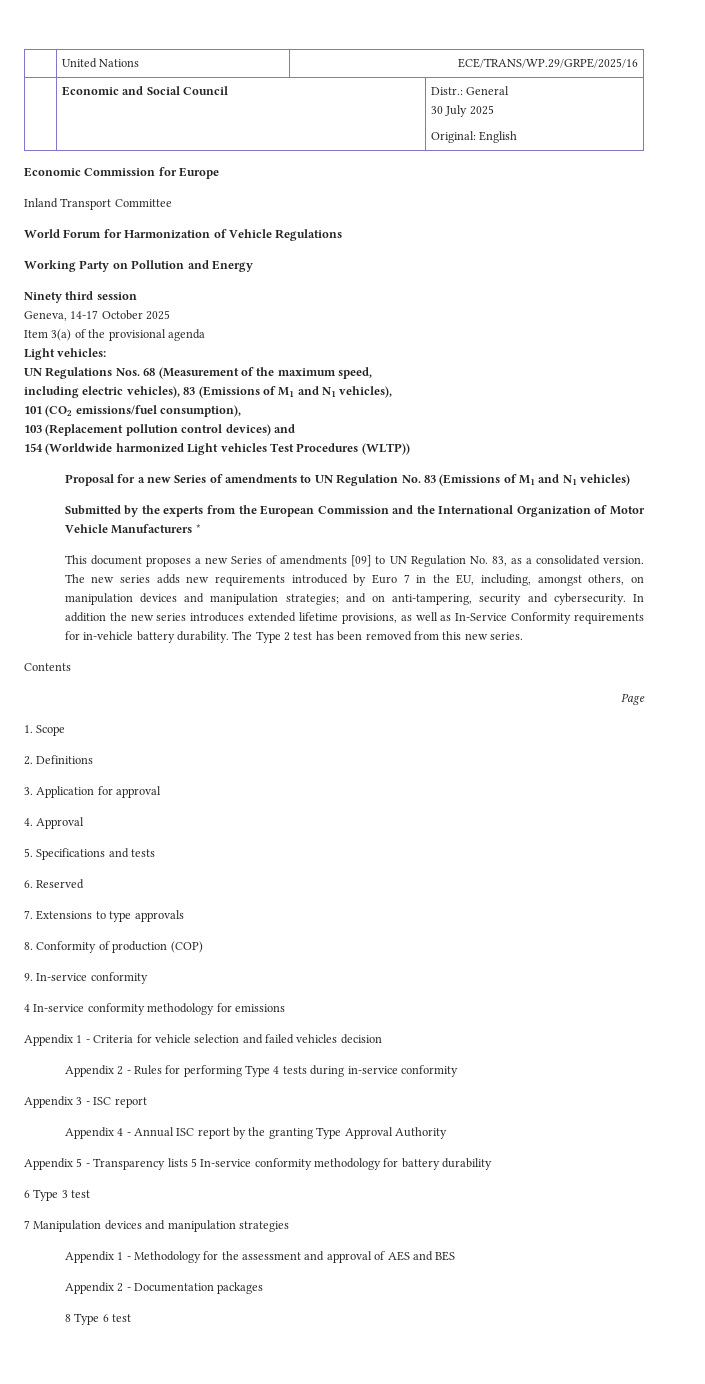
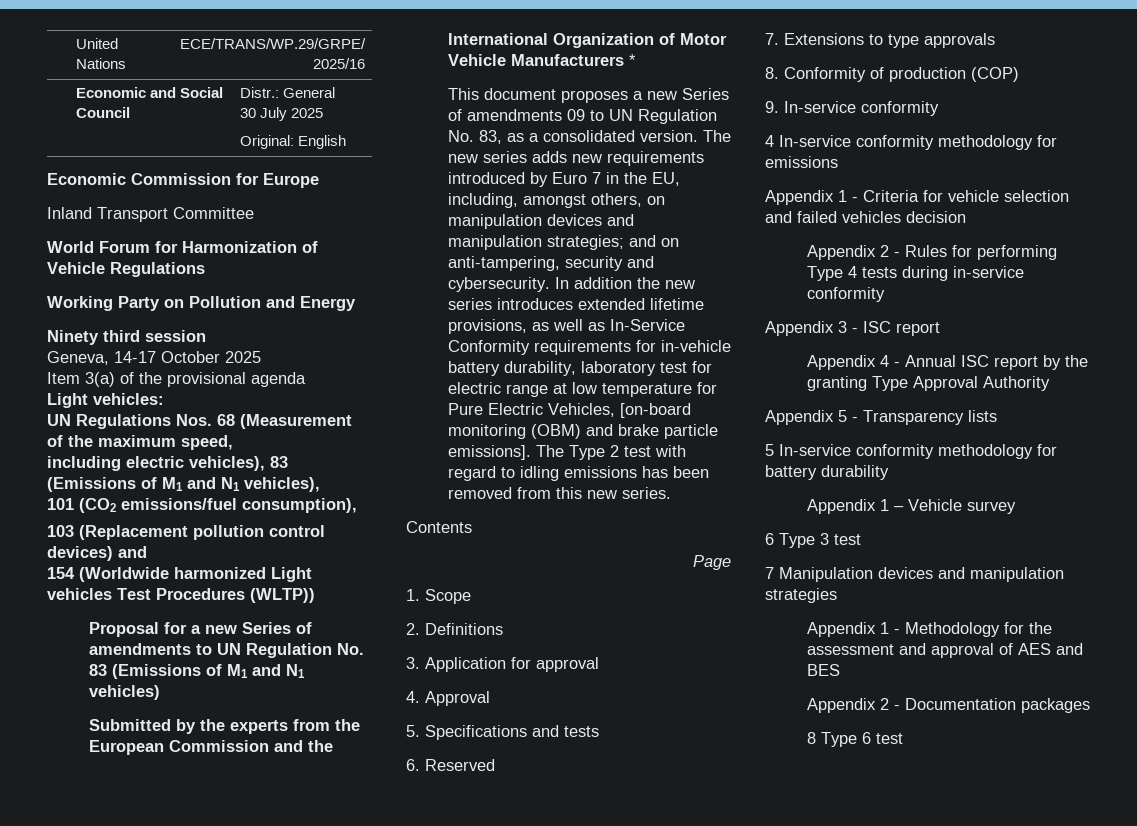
[351,555,372,567] [09] -> [566,109,585,121] 09
[176,631,313,643] durability. The Type 2 test -> [503,361,712,376] [447,382,717,397] [447,403,691,418] [447,424,718,439] [447,445,686,460] [447,466,637,481] durability, laboratory test for electric range at low temperature for Pure Electric Vehicles, [on-board monitoring (OBM) and brake particle emissions]. The Type 2 test with regard to idling emissions
(188, 1162) none -> (997, 416) //
(493, 1164) none -> [806,499,1016,514] // Appendix 1 – Vehicle survey

